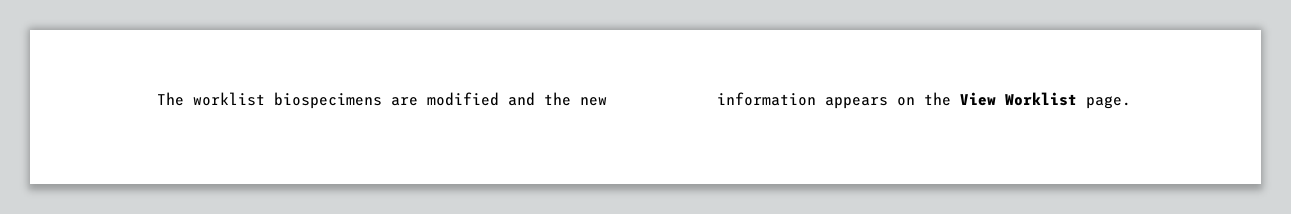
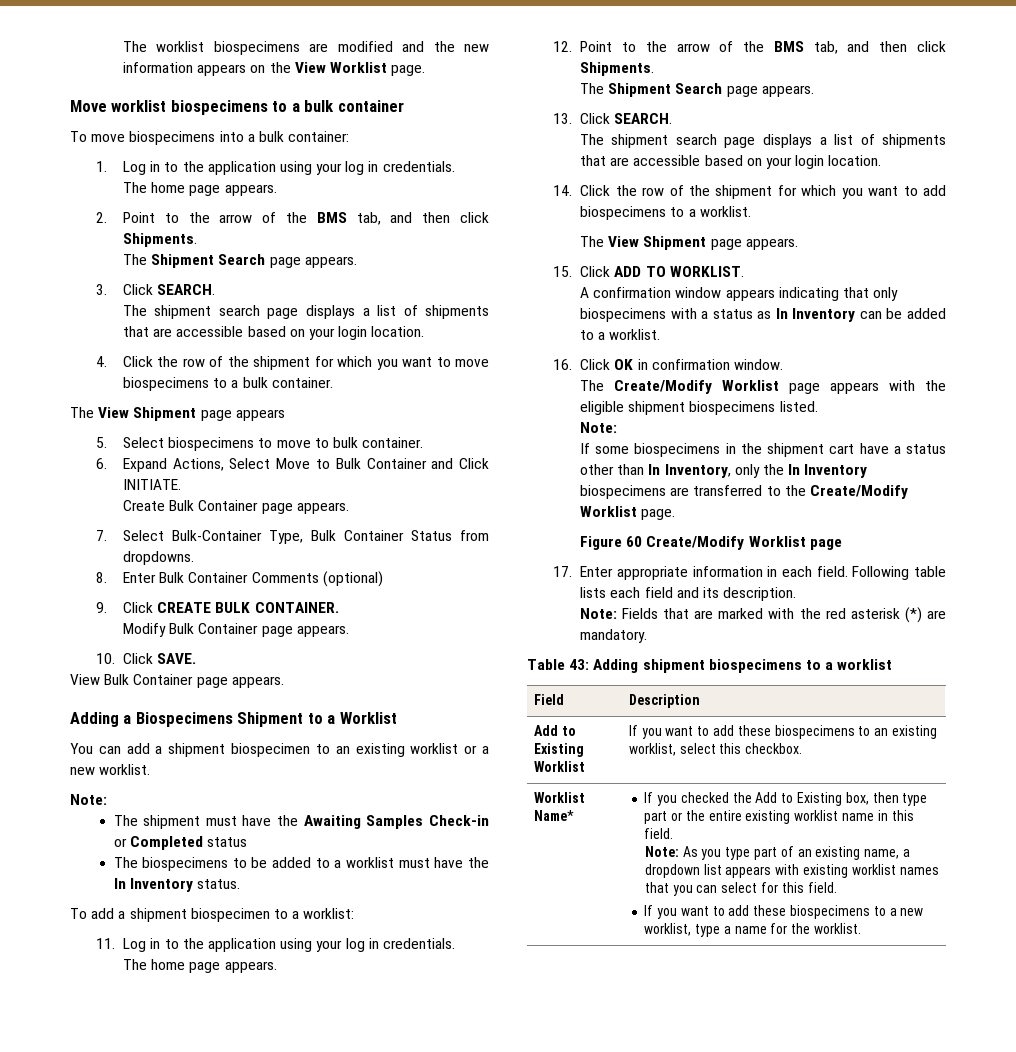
(1132, 102) none -> [70,100,404,115] [70,131,350,145] [96,161,455,175] [122,182,277,196] [96,212,489,225] [122,233,197,247] [122,254,357,268] [96,284,216,295] [122,305,489,319] [122,326,425,340] [96,356,489,370] [122,377,333,391] [70,407,285,421] [96,437,424,451] [96,458,489,472] [122,479,181,490] [122,500,349,514] [96,530,490,544] [122,551,194,565] [96,571,383,587] [96,602,339,613] [122,623,349,637] [96,653,197,664] [70,674,284,688] [70,712,397,727] [70,743,489,757] [70,764,151,775] [70,794,107,805] [113,815,490,829] [113,836,247,850] [113,857,489,871] [113,878,240,892] [70,908,355,922] [96,938,455,952] [122,959,277,973] [553,41,946,54] [580,62,655,76] [579,83,814,97] [553,113,673,124] [579,134,946,148] [579,155,882,169] [553,185,946,199] [580,206,751,220] [579,236,798,250] [553,266,744,277] [579,287,899,301] [579,308,946,322] [579,329,661,340] [553,359,783,370] [579,380,946,394] [579,401,818,415] [579,422,617,433] [579,443,946,457] [579,464,868,478] [579,485,908,499] [579,506,676,520] [579,536,842,550] [553,566,946,580] [580,587,797,601] [579,607,946,623] [579,629,647,643] [527,659,893,673] [533,694,564,705] [628,694,700,708] [533,725,576,736] [533,743,584,757] [533,761,585,772] [628,725,937,739] [628,743,803,756] [533,792,585,803] [533,810,574,821] [644,792,928,806] [644,810,914,824] [644,828,674,839] [644,846,910,860] [644,864,939,878] [644,882,837,896] [644,905,924,919] [644,923,861,937] // Move worklist biospecimens to a bulk container // To move biospecimens into a bulk container: // 1. Log in to the application using your log in credentials. // The home page appears. // 2. Point to the arrow of the BMS tab, and then click Shipments. // The Shipment Search page appears. // 3. Click SEARCH. // The shipment search page displays a list of shipments that are accessible based on your login location. // 4. Click the row of the shipment for which you want to move biospecimens to a bulk container. // The View Shipment page appears // 5. Select biospecimens to move to bulk container. // 6. Expand Actions, Select Move to Bulk Container and Click INITIATE. // Create Bulk Container page appears. // 7. Select Bulk-Container Type, Bulk Container Status from dropdowns. // 8. Enter Bulk Container Comments (optional) // 9. Click CREATE BULK CONTAINER. // Modify Bulk Container page appears. // 10. Click SAVE. // View Bulk Container page appears. // Adding a Biospecimens Shipment to a Worklist // You can add a shipment biospecimen to an existing worklist or a new worklist. // Note: // The shipment must have the Awaiting Samples Check-in or Completed status // The biospecimens to be added to a worklist must have the In Inventory status. // To add a shipment biospecimen to a worklist: // 11. Log in to the application using your log in credentials. // The home page appears. // 12. Point to the arrow of the BMS tab, and then click Shipments. // The Shipment Search page appears. // 13. Click SEARCH. // The shipment search page displays a list of shipments that are accessible based on your login location. // 14. Click the row of the shipment for which you want to add biospecimens to a worklist. // The View Shipment page appears. // 15. Click ADD TO WORKLIST. // A confirmation window appears indicating that only biospecimens with a status as In Inventory can be added to a worklist. // 16. Click OK in confirmation window. // The Create/Modify Worklist page appears with the eligible shipment biospecimens listed. // Note: // If some biospecimens in the shipment cart have a status other than In Inventory, only the In Inventory biospecimens are transferred to the Create/Modify Worklist page. // Figure 60 Create/Modify Worklist page // 17. Enter appropriate information in each field. Following table lists each field and its description. // Note: Fields that are marked with the red asterisk (*) are mandatory. // Table 43: Adding shipment biospecimens to a worklist // Field | Description // Add to Existing Worklist | If you want to add these biospecimens to an existing worklist, select this checkbox. // Worklist Name* | If you checked the Add to Existing box, then type part or the entire existing worklist name in this field. // Note: As you type part of an existing name, a dropdown list appears with existing worklist names that you can select for this field. // If you want to add these biospecimens to a new worklist, type a name for the worklist.

